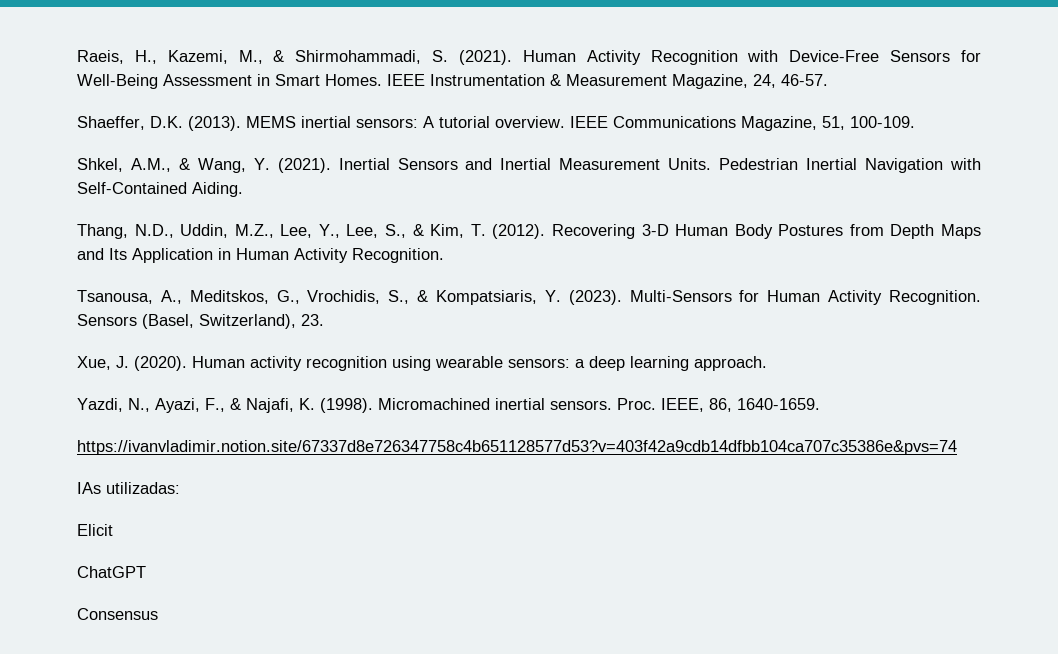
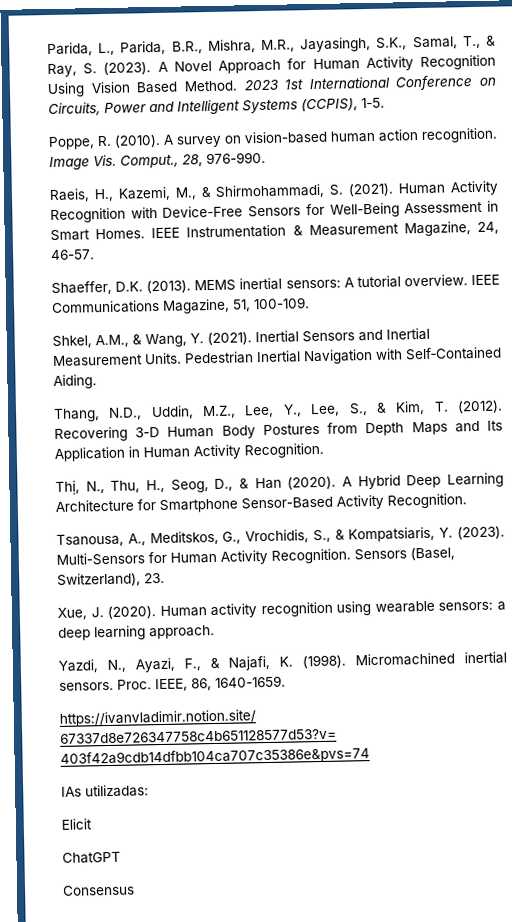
(77, 57) none -> [47,35,496,57] [47,54,497,78] [47,75,496,98] [48,97,385,117] [48,127,498,151] [49,151,266,171] Parida, L., Parida, B.R., Mishra, M.R., Jayasingh, S.K., Samal, T., & Ray, S. (2023). A Novel Approach for Human Activity Recognition Using Vision Based Method. 2023 1st International Conference on Circuits, Power and Intelligent Systems (CCPIS), 1-5. // Poppe, R. (2010). A survey on vision-based human action recognition. Image Vis. Comput., 28, 976-990. //
(444, 255) none -> [55,472,505,495] [55,493,467,513] // Thị, N., Thu, H., Seog, D., & Han (2020). A Hybrid Deep Learning Architecture for Smartphone Sensor-Based Activity Recognition.

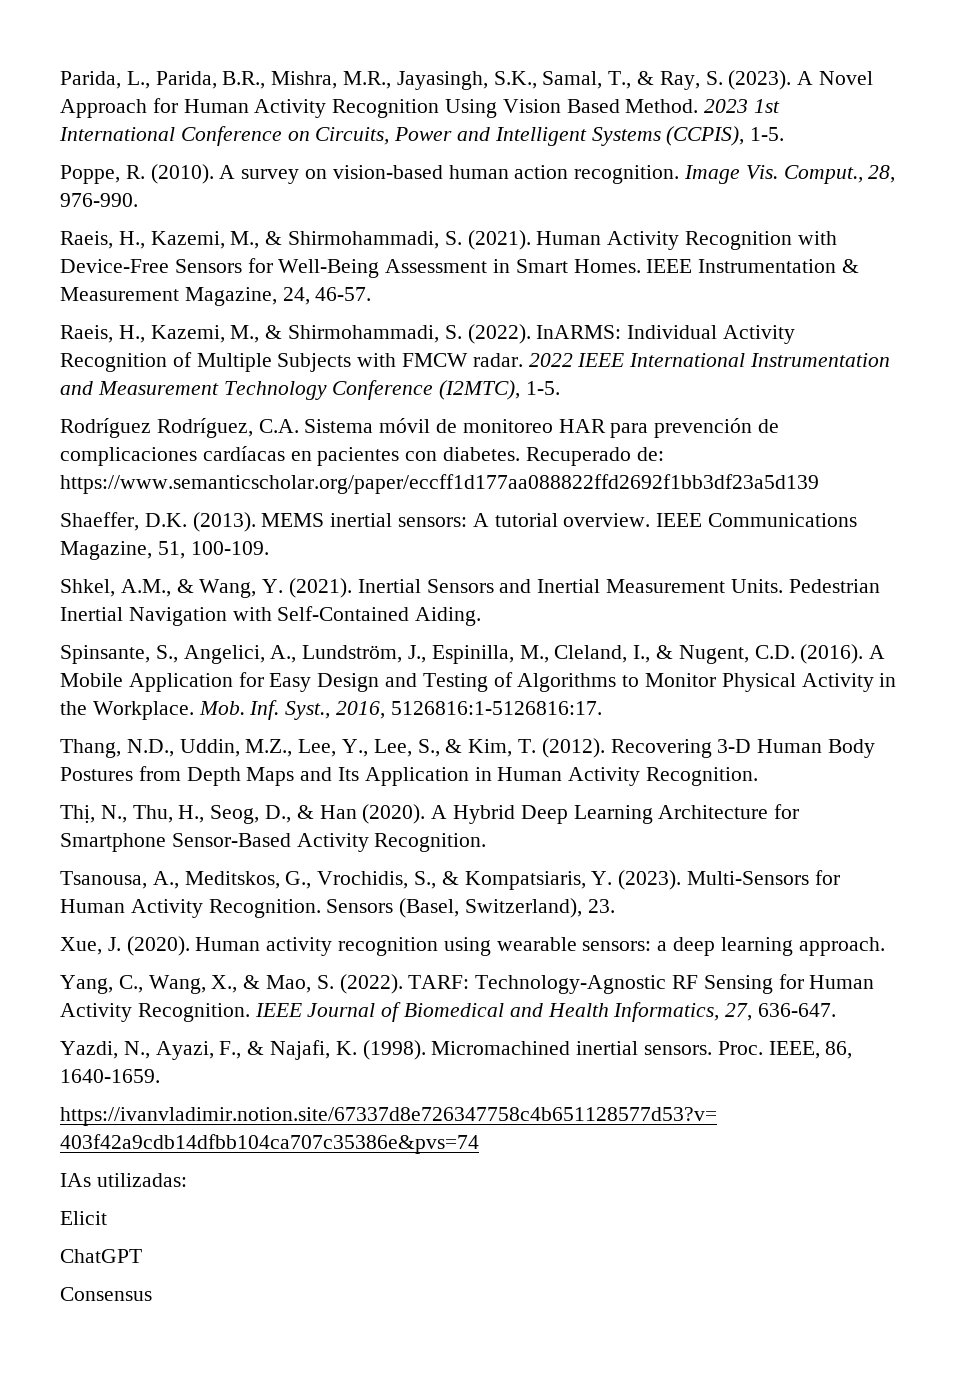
(95, 254) none -> [60,324,796,344] [60,352,891,372] [60,380,561,400] [60,418,780,438] [60,446,664,466] [60,474,819,494] // Raeis, H., Kazemi, M., & Shirmohammadi, S. (2022). InARMS: Individual Activity Recognition of Multiple Subjects with FMCW radar. 2022 IEEE International Instrumentation and Measurement Technology Conference (I2MTC), 1-5. // Rodríguez Rodríguez, C.A. Sistema móvil de monitoreo HAR para prevención de complicaciones cardíacas en pacientes con diabetes. Recuperado de: https://www.semanticscholar.org/paper/eccff1d177aa088822ffd2692f1bb3df23a5d139
(97, 381) none -> [60,644,886,664] [60,672,897,692] [60,700,602,720] // Spinsante, S., Angelici, A., Lundström, J., Espinilla, M., Cleland, I., & Nugent, C.D. (2016). A Mobile Application for Easy Design and Testing of Algorithms to Monitor Physical Activity in the Workplace. Mob. Inf. Syst., 2016, 5126816:1-5126816:17.
(215, 632) none -> [60,974,875,994] [60,1002,837,1022] // Yang, C., Wang, X., & Mao, S. (2022). TARF: Technology-Agnostic RF Sensing for Human Activity Recognition. IEEE Journal of Biomedical and Health Informatics, 27, 636-647.

